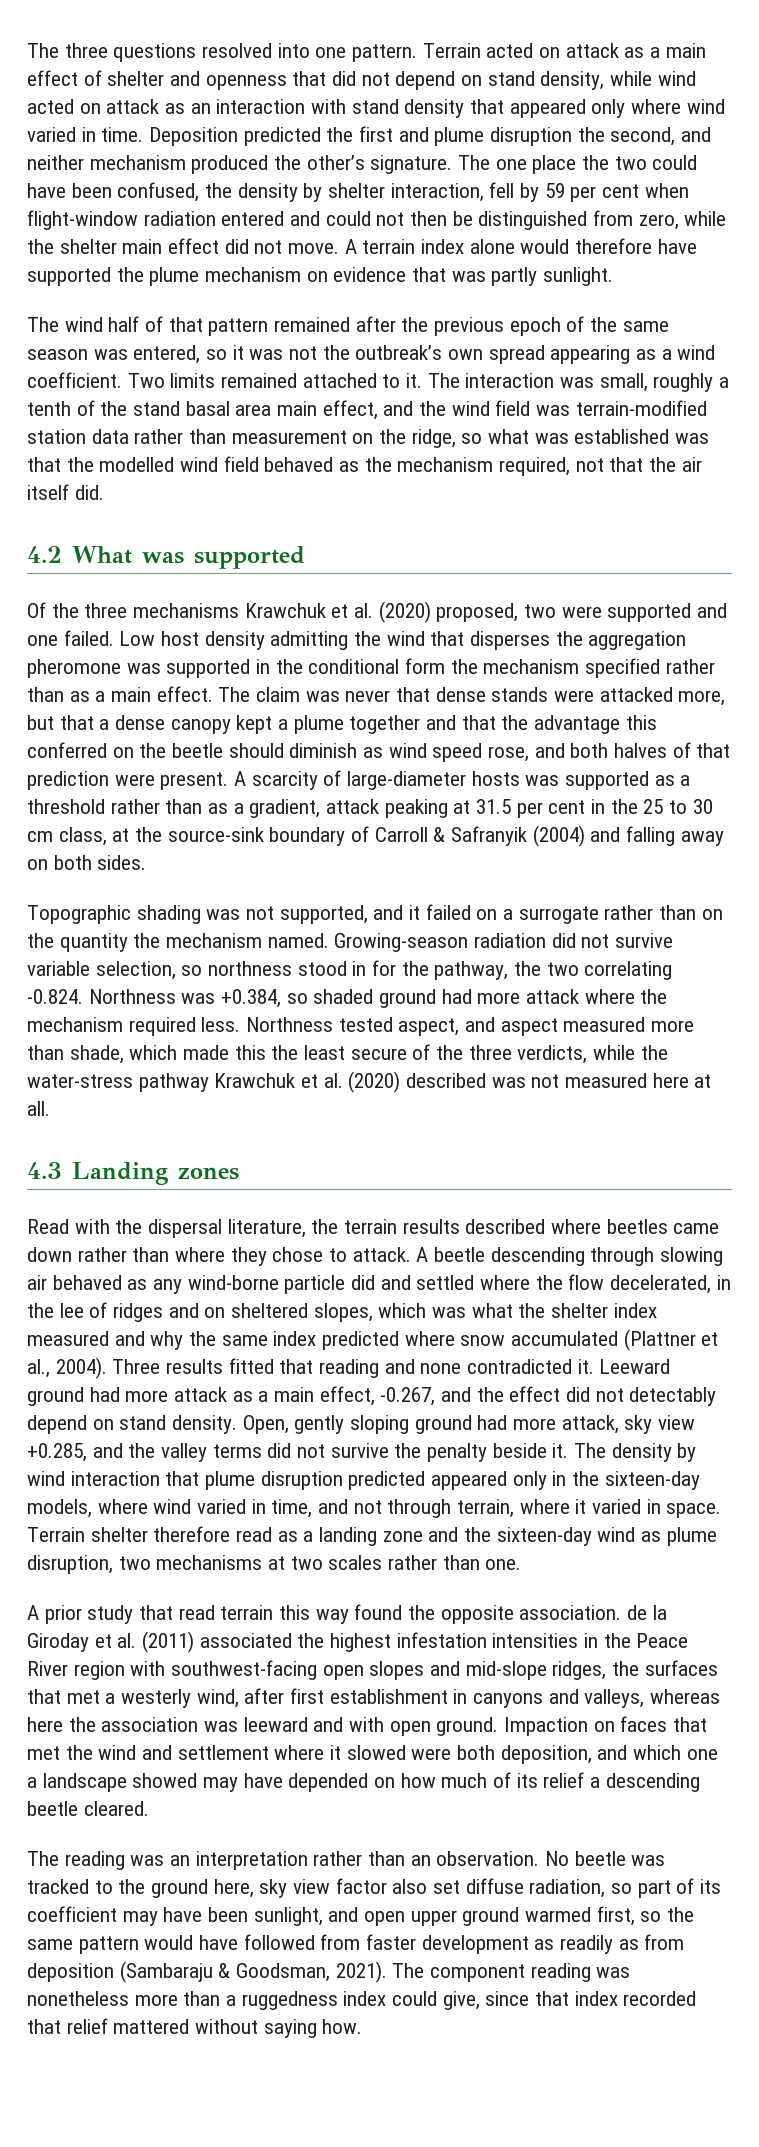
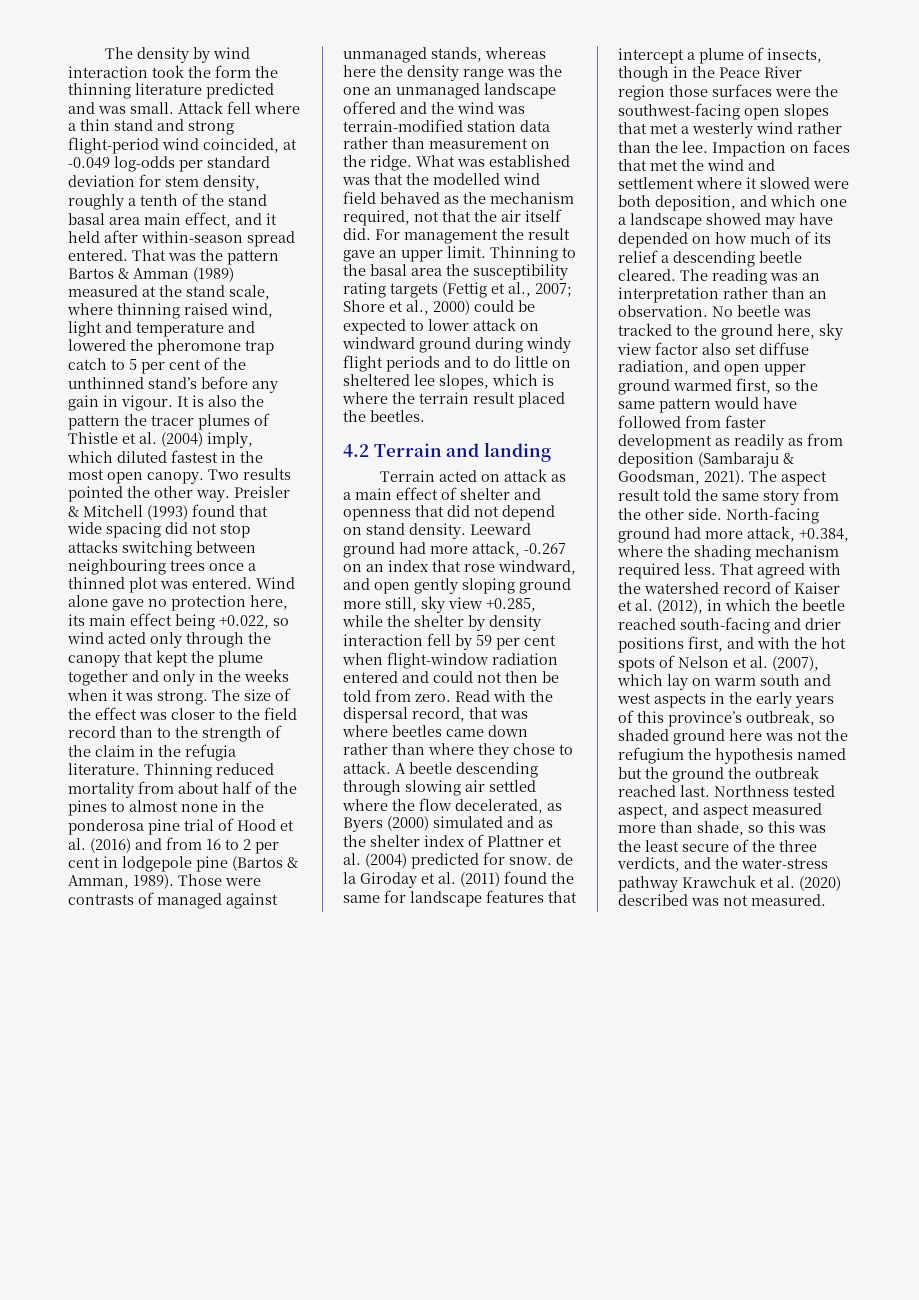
[27,43,706,62] [27,70,696,90] [27,99,725,118] [27,126,712,146] [27,155,698,174] [27,182,689,202] [27,210,727,230] [27,238,697,254] [27,267,614,286] [27,316,669,336] [27,345,716,364] [27,372,648,392] The three questions resolved into one pattern. Terrain acted on attack as a main effect of shelter and openness that did not depend on stand density, while wind acted on attack as an interaction with stand density that appeared only where wind varied in time. Deposition predicted the first and plume disruption the second, and neither mechanism produced the other’s signature. The one place the two could have been confused, the density by shelter interaction, fell by 59 per cent when flight-window radiation entered and could not then be distinguished from zero, while the shelter main effect did not move. A terrain index alone would therefore have supported the plume mechanism on evidence that was partly sunlight. // The wind half of that pattern remained after the previous epoch of the same season was entered, so it was not the outbreak’s own spread appearing as a wind coefficient. Two limits remained attached to it. The interaction was small, -> [105,47,251,63] [68,65,278,78] [68,83,274,99] [68,101,300,114] [68,119,234,135] [68,137,297,154] [68,156,270,172] [68,174,260,191] The density by wind interaction took the form the thinning literature predicted and was small. Attack fell where a thin stand and strong flight-period wind coincided, at -0.049 log-odds per standard deviation for stem density,
[419,400,531,416] the wind field -> [266,213,277,225] [68,230,295,247] [68,249,279,265] [68,267,234,282] [68,285,270,300] [67,303,273,319] [68,321,255,337] [68,339,274,355] [68,357,246,374] [68,376,278,393] [68,395,264,411] [68,413,270,430] [68,432,253,448] [67,450,263,463] [68,468,291,484] [68,486,290,502] [68,504,268,520] [67,522,250,538] [68,540,256,557] [68,559,256,575] [68,577,295,593] [68,595,288,611] [68,613,289,630] [67,632,271,648] [68,650,263,667] [68,669,289,686] [67,688,291,705] [68,707,297,720] [68,725,282,742] [68,744,236,761] [68,763,274,779] [68,781,297,798] [68,800,264,816] [68,818,294,835] [68,837,279,854] [68,856,298,872] [68,874,261,889] [68,892,278,909] [343,47,546,63] [343,65,562,81] [343,83,556,99] [343,101,494,114] it held after within-season spread entered. That was the pattern Bartos & Amman (1989) measured at the stand scale, where thinning raised wind, light and temperature and lowered the pheromone trap catch to 5 per cent of the unthinned stand’s before any gain in vigour. It is also the pattern the tracer plumes of Thistle et al. (2004) imply, which diluted fastest in the most open canopy. Two results pointed the other way. Preisler & Mitchell (1993) found that wide spacing did not stop attacks switching between neighbouring trees once a thinned plot was entered. Wind alone gave no protection here, its main effect being +0.022, so wind acted only through the canopy that kept the plume together and only in the weeks when it was strong. The size of the effect was closer to the field record than to the strength of the claim in the refugia literature. Thinning reduced mortality from about half of the pines to almost none in the ponderosa pine trial of Hood et al. (2016) and from 16 to 2 per cent in lodgepole pine (Bartos & Amman, 1989). Those were contrasts of managed against unmanaged stands, whereas here the density range was the one an unmanaged landscape offered and the wind
[411,429,530,448] ridge, so what -> [370,155,455,171] ridge. What
[27,546,305,569] [27,601,728,623] [27,630,687,650] [27,658,715,678] [27,686,726,706] [27,715,657,734] [27,742,731,762] [27,770,691,790] [27,799,713,818] [27,825,724,847] [27,855,147,870] [27,904,723,924] [27,933,674,952] [27,960,673,980] [27,989,668,1008] [27,1017,695,1036] [27,1044,668,1064] [27,1071,712,1093] [27,1101,50,1116] [27,1162,239,1185] [27,1219,546,1238] // 4.2 What was supported // Of the three mechanisms Krawchuk et al. (2020) proposed, two were supported and one failed. Low host density admitting the wind that disperses the aggregation pheromone was supported in the conditional form the mechanism specified rather than as a main effect. The claim was never that dense stands were attacked more, but that a dense canopy kept a plume together and that the advantage this conferred on the beetle should diminish as wind speed rose, and both halves of that prediction were present. A scarcity of large-diameter hosts was supported as a threshold rather than as a gradient, attack peaking at 31.5 per cent in the 25 to 30 cm class, at the source-sink boundary of Carroll & Safranyik (2004) and falling away on both sides. // Topographic shading was not supported, and it failed on a surrogate rather than on the quantity the mechanism named. Growing-season radiation did not survive variable selection, so northness stood in for the pathway, the two correlating -0.824. Northness was +0.384, so shaded ground had more attack where the mechanism required less. Northness tested aspect, and aspect measured more than shade, which made this the least secure of the three verdicts, while the water-stress pathway Krawchuk et al. (2020) described was not measured here at all. // 4.3 Landing zones // Read with the dispersal literature, the terrain results described -> [375,228,570,244] [343,246,576,262] [343,264,568,280] [343,282,572,298] [343,300,535,315] [343,318,539,335] [342,337,571,353] [343,355,571,372] [343,374,554,390] [342,392,565,408] [343,410,425,422] [343,442,551,462] [380,469,567,482] [343,487,541,500] [343,505,555,521] [343,523,531,539] [343,541,566,558] [343,560,576,575] [343,578,571,594] [343,596,536,613] [342,615,541,631] [343,633,556,650] [342,652,558,669] [343,671,559,683] [343,689,553,702] [343,707,528,723] For management the result gave an upper limit. Thinning to the basal area the susceptibility rating targets (Fettig et al., 2007; Shore et al., 2000) could be expected to lower attack on windward ground during windy flight periods and to do little on sheltered lee slopes, which is where the terrain result placed the beetles. // 4.2 Terrain and landing // Terrain acted on attack as a main effect of shelter and openness that did not depend on stand density. Leeward ground had more attack, -0.267 on an index that rose windward, and open gently sloping ground more still, sky view +0.285, while the shelter by density interaction fell by 59 per cent when flight-window radiation entered and could not then be told from zero. Read with the dispersal record, that was
[52,1275,411,1294] behaved as any wind-borne particle did and -> (485, 786) none
[716,1275,731,1290] [27,1302,657,1322] [27,1329,719,1351] [27,1357,671,1379] [27,1386,717,1406] [27,1415,696,1434] [27,1443,697,1462] [27,1471,700,1490] [27,1499,722,1518] [27,1526,717,1546] [27,1555,522,1574] [27,1604,622,1624] in the lee of ridges and on sheltered slopes, which was what the shelter index measured and why the same index predicted where snow accumulated (Plattner et al., 2004). Three results fitted that reading and none contradicted it. Leeward ground had more attack as a main effect, -0.267, and the effect did not detectably depend on stand density. Open, gently sloping ground had more attack, sky view +0.285, and the valley terms did not survive the penalty beside it. The density by wind interaction that plume disruption predicted appeared only in the sixteen-day models, where wind varied in time, and not through terrain, where it varied in space. Terrain shelter therefore read as a landing zone and the sixteen-day wind as plume disruption, two mechanisms at two scales rather than one. // A prior study that read terrain this way found the opposite association. -> [547,803,562,811] [343,816,553,832] [343,834,562,847] [343,852,552,869] as Byers (2000) simulated and as the shelter index of Plattner et al. (2004) predicted for snow.
[199,1632,579,1652] associated the highest infestation intensities -> [504,871,574,884] [343,890,577,907] [618,47,822,64] [618,66,669,82] found the same for landscape features that intercept a plume of insects, though
[130,1660,718,1680] [27,1688,721,1708] [27,1717,499,1736] with southwest-facing open slopes and mid-slope ridges, the surfaces that met a westerly wind, after first establishment in canyons and valleys, whereas here the association was leeward and with open ground. -> [669,84,838,97] [618,103,829,120] [618,122,842,138] [618,141,708,153] those surfaces were the southwest-facing open slopes that met a westerly wind rather than the lee.
(149, 1808) // -> (676, 275) none
[611,1878,722,1898] [27,1906,323,1926] so part of its coefficient may have been sunlight, -> (689, 367) none
[430,1963,631,1982] [27,1991,697,2010] [27,2018,363,2038] component reading was nonetheless more than a ruggedness index could give, since that index recorded that relief mattered without saying how. -> [781,471,827,486] [618,488,839,505] [618,507,819,524] [618,526,849,543] [617,545,839,561] [618,563,841,579] [618,581,840,594] [618,599,845,614] [618,617,841,634] [618,636,846,653] [618,655,819,672] [617,674,831,690] [617,692,834,708] [618,710,835,727] [618,729,848,745] [618,747,846,764] [618,766,819,783] [618,785,835,797] [618,803,822,819] [618,821,826,836] [618,839,817,852] [617,857,828,872] [618,875,841,892] [618,894,826,906] aspect result told the same story from the other side. North-facing ground had more attack, +0.384, where the shading mechanism required less. That agreed with the watershed record of Kaiser et al. (2012), in which the beetle reached south-facing and drier positions first, and with the hot spots of Nelson et al. (2007), which lay on warm south and west aspects in the early years of this province’s outbreak, so shaded ground here was not the refugium the hypothesis named but the ground the outbreak reached last. Northness tested aspect, and aspect measured more than shade, so this was the least secure of the three verdicts, and the water-stress pathway Krawchuk et al. (2020) described was not measured.

